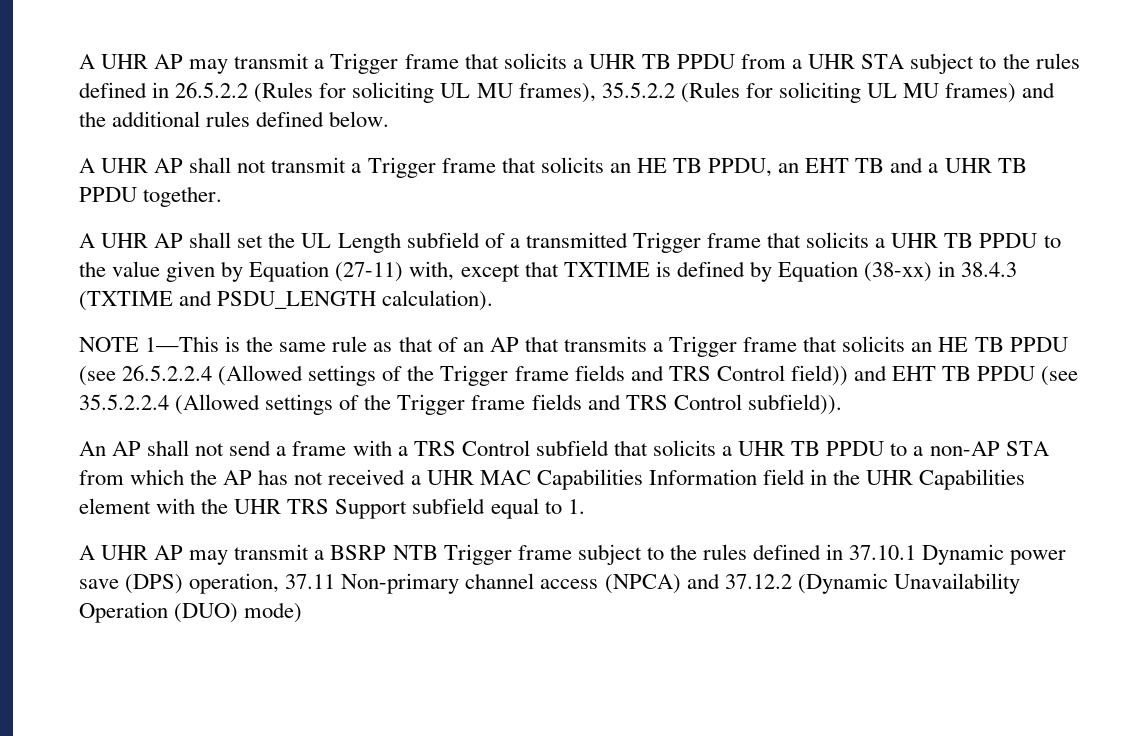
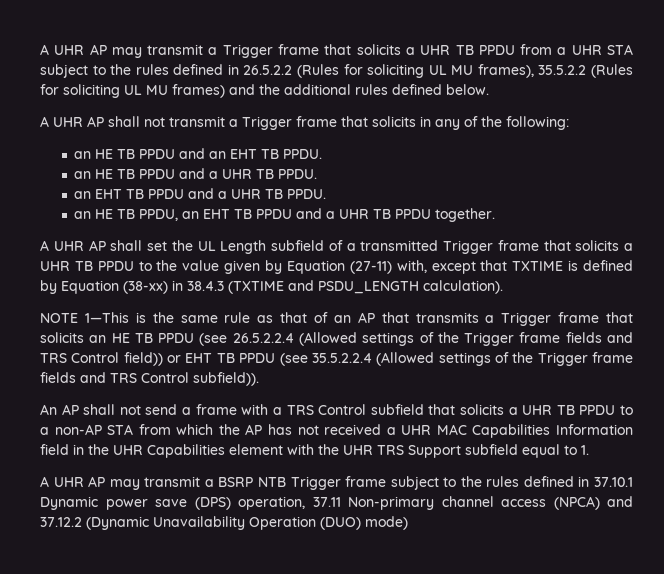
(604, 165) none -> [420,116,569,130] [74,148,323,159] [74,168,318,179] [74,188,327,199] in any of the following: // an HE TB PPDU and an EHT TB PPDU. // an HE TB PPDU and a UHR TB PPDU. // an EHT TB PPDU and a UHR TB PPDU. //
(885, 165) none -> [256,209,293,219] PPDU
[853,365,887,381] and -> [167,355,182,363] or

